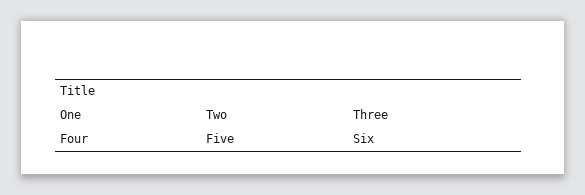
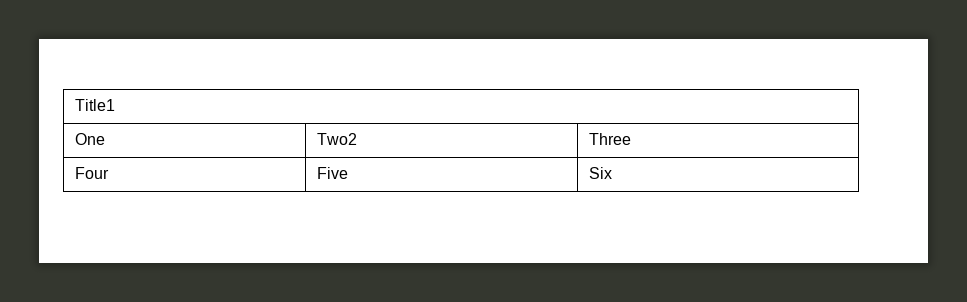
[60,85,96,95] Title -> [75,99,116,111] Title1
[206,110,228,119] Two -> [317,133,358,145] Two2

